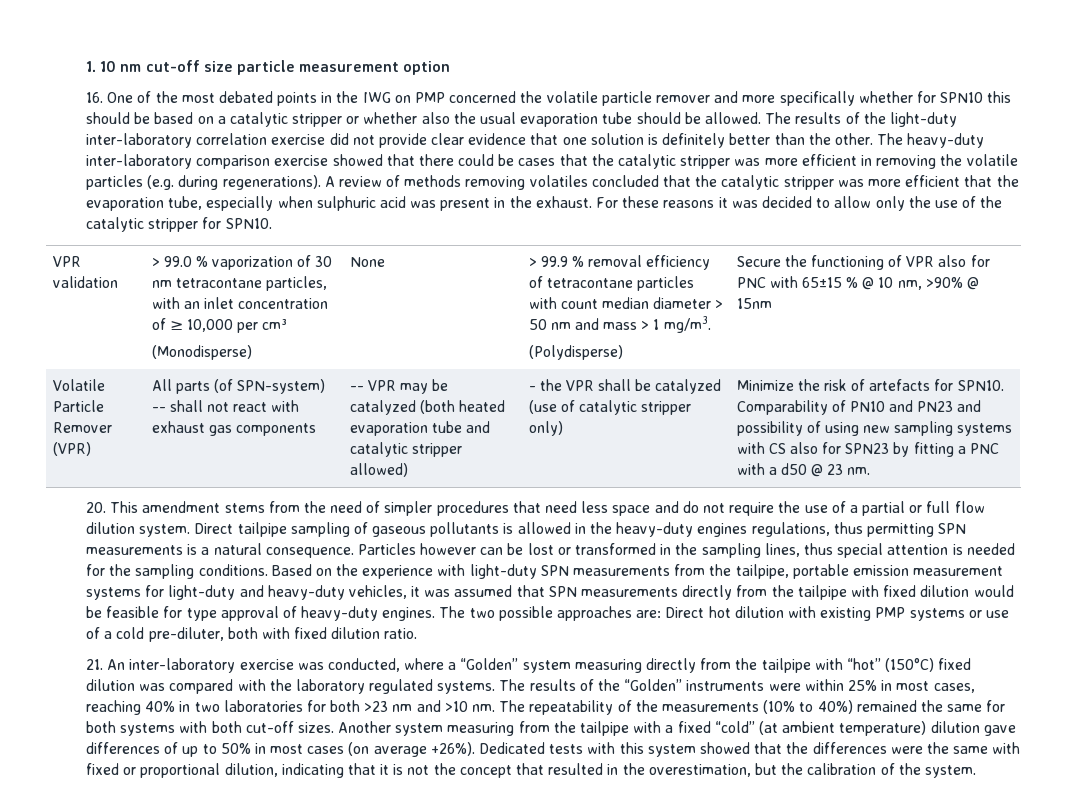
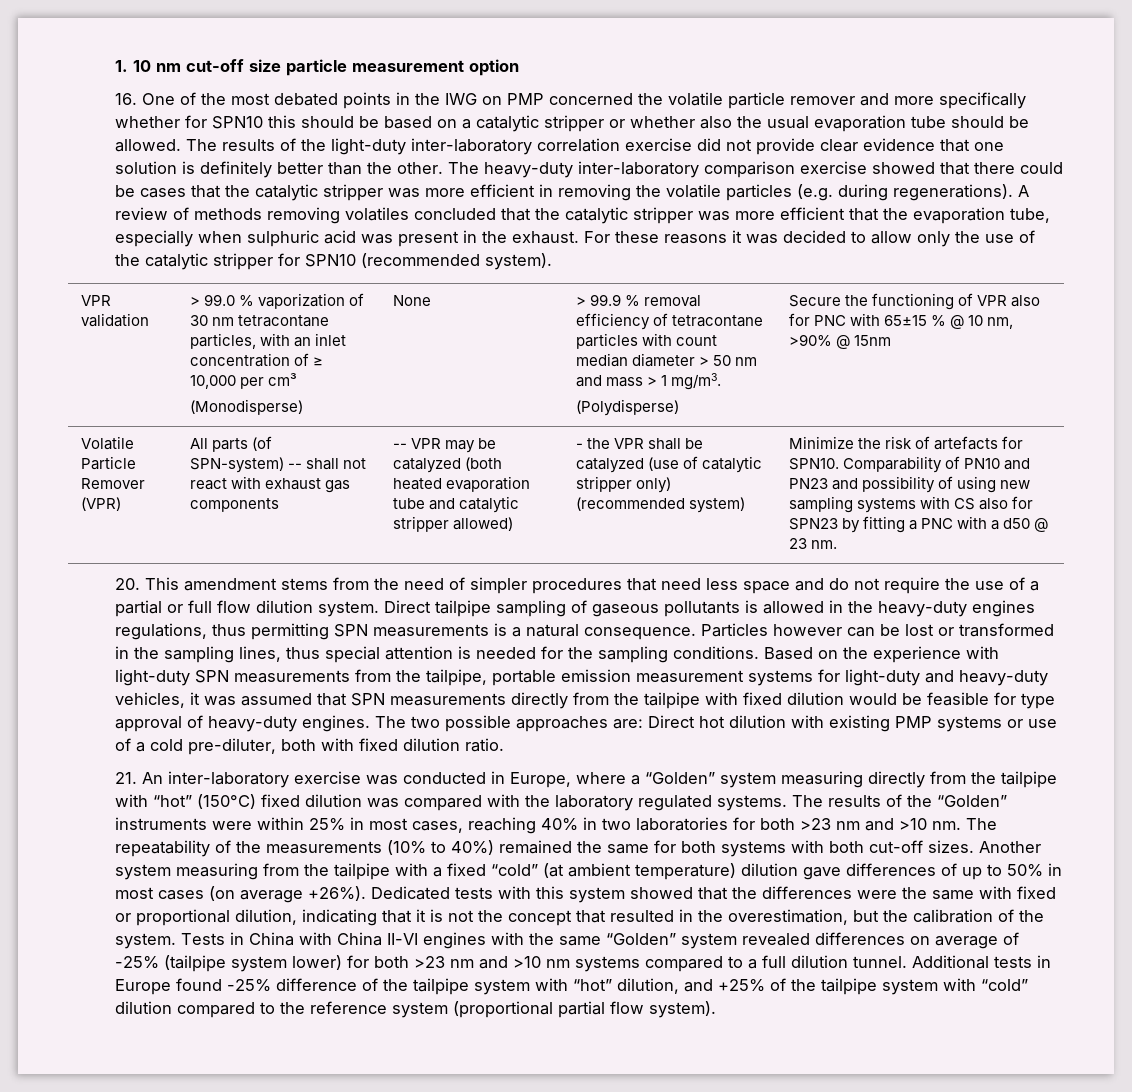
[225,218,272,229] SPN10. -> [304,253,552,270] SPN10 (recommended system).
(563, 428) none -> [575,497,745,513] (recommended system)
[327,658,400,672] conducted, -> [402,771,571,788] conducted in Europe,
(976, 771) none -> [180,932,1019,949] [114,955,1051,972] [114,978,1028,995] [114,1001,716,1018] Tests in China with China II-VI engines with the same “Golden” system revealed differences on average of -25% (tailpipe system lower) for both >23 nm and >10 nm systems compared to a full dilution tunnel. Additional tests in Europe found -25% difference of the tailpipe system with “hot” dilution, and +25% of the tailpipe system with “cold” dilution compared to the reference system (proportional partial flow system).

